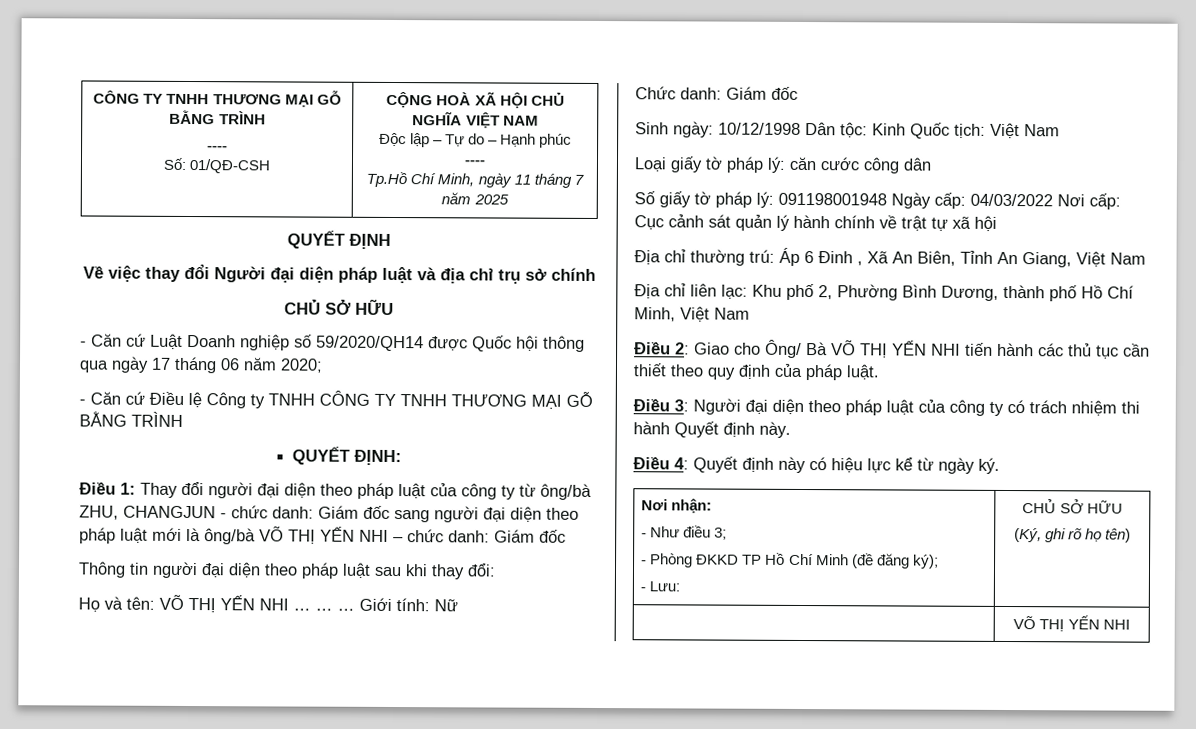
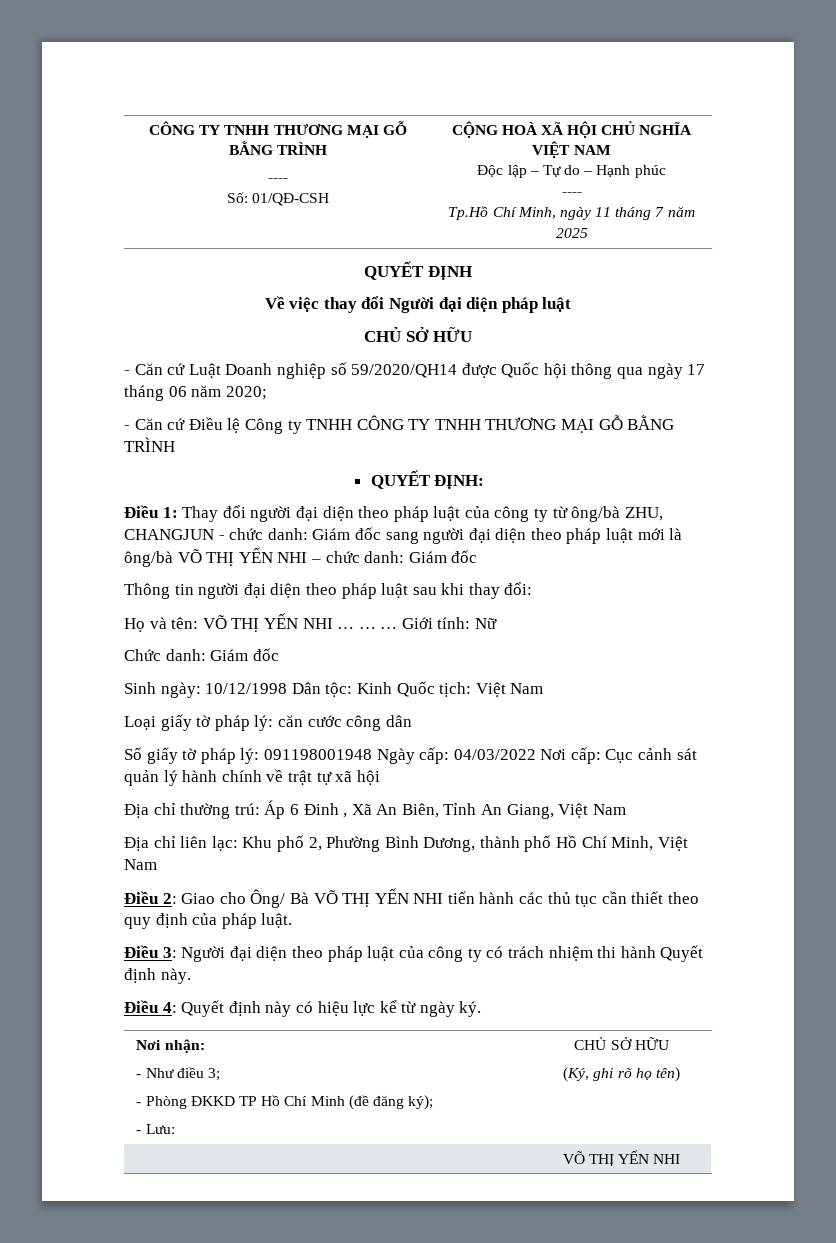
[416,267,596,284] và địa chỉ trụ sở chính -> (572, 304) none

